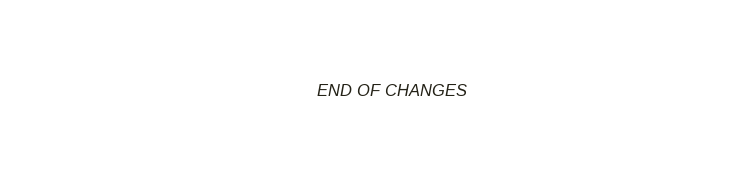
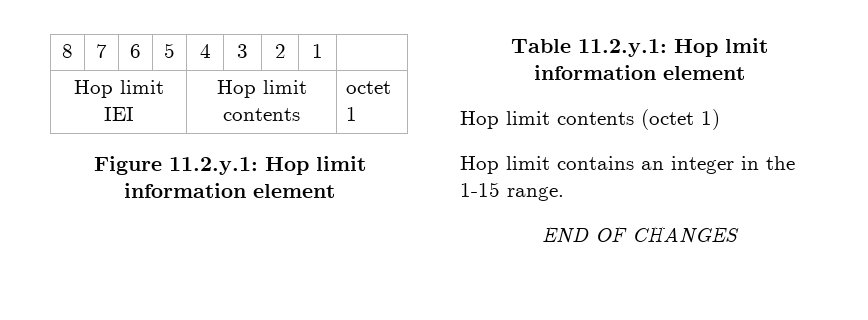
(316, 90) none -> [62,44,73,58] [96,44,107,58] [130,44,141,58] [164,43,175,58] [199,44,211,58] [237,44,248,58] [274,44,286,58] [312,44,323,58] [73,80,164,98] [103,107,134,121] [216,80,307,98] [223,108,300,121] [346,81,392,94] [346,107,358,121] [93,156,366,175] [124,183,335,198] [511,38,768,57] [534,65,745,80] [460,109,720,130] [460,156,795,174] [460,182,564,201] 8 | 7 | 6 | 5 | 4 | 3 | 2 | 1 | // Hop limit IEI | Hop limit contents | octet 1 // Figure 11.2.y.1: Hop limit information element // Table 11.2.y.1: Hop lmit information element // Hop limit contents (octet 1) // Hop limit contains an integer in the 1-15 range. //

